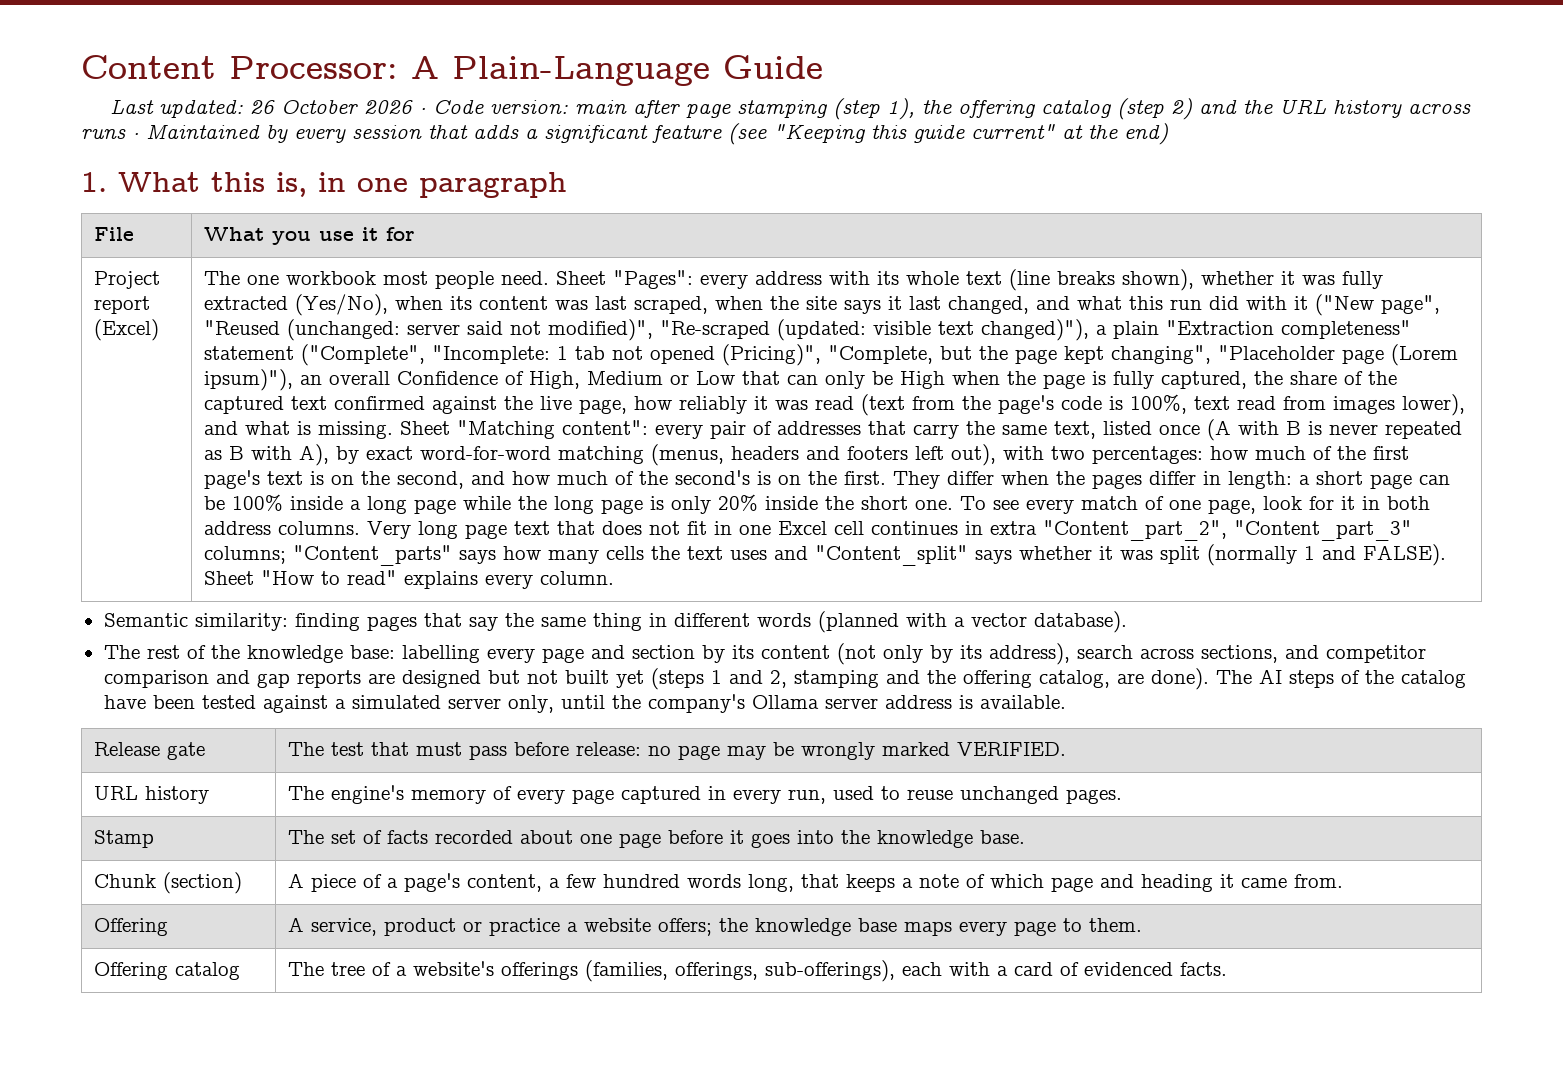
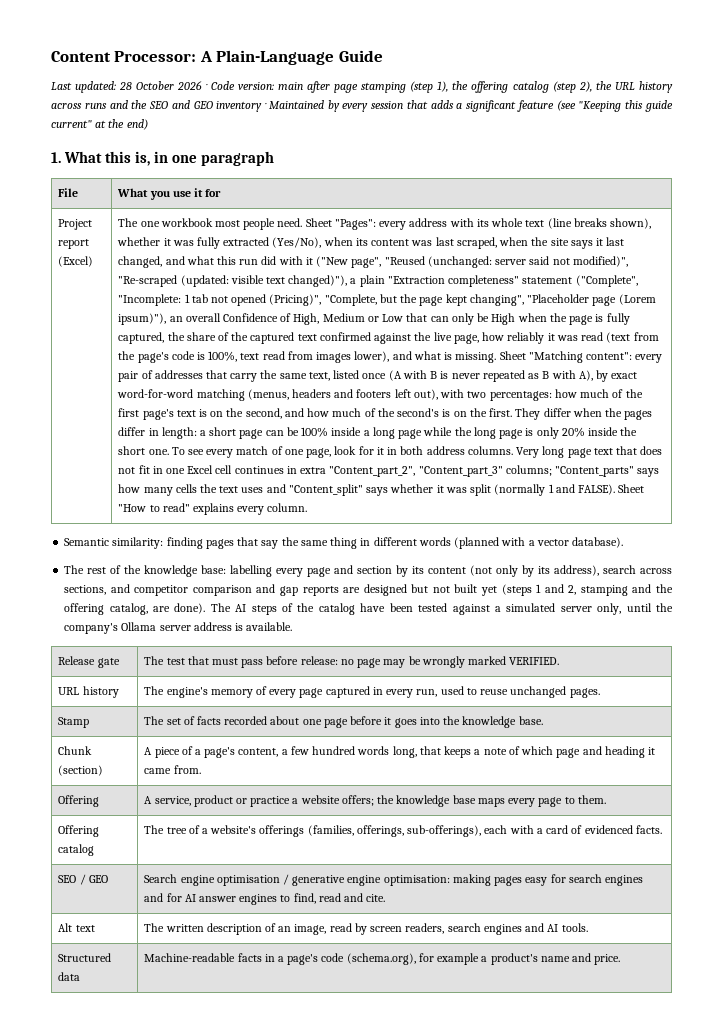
[249,100,275,114] 26 -> [119,82,133,90] 28
[1170,98,1237,120] 2) and -> [578,81,592,92] 2),
(126, 134) none -> [109,100,263,112] and the SEO and GEO inventory
(1227, 969) none -> [58,874,108,885] [144,874,644,886] [144,893,386,905] [58,923,95,932] [144,923,588,935] [58,953,112,962] [58,972,81,981] [144,953,621,965] // SEO / GEO | Search engine optimisation / generative engine optimisation: making pages easy for search engines and for AI answer engines to find, read and cite. // Alt text | The written description of an image, read by screen readers, search engines and AI tools. // Structured data | Machine-readable facts in a page's code (schema.org), for example a product's name and price.

